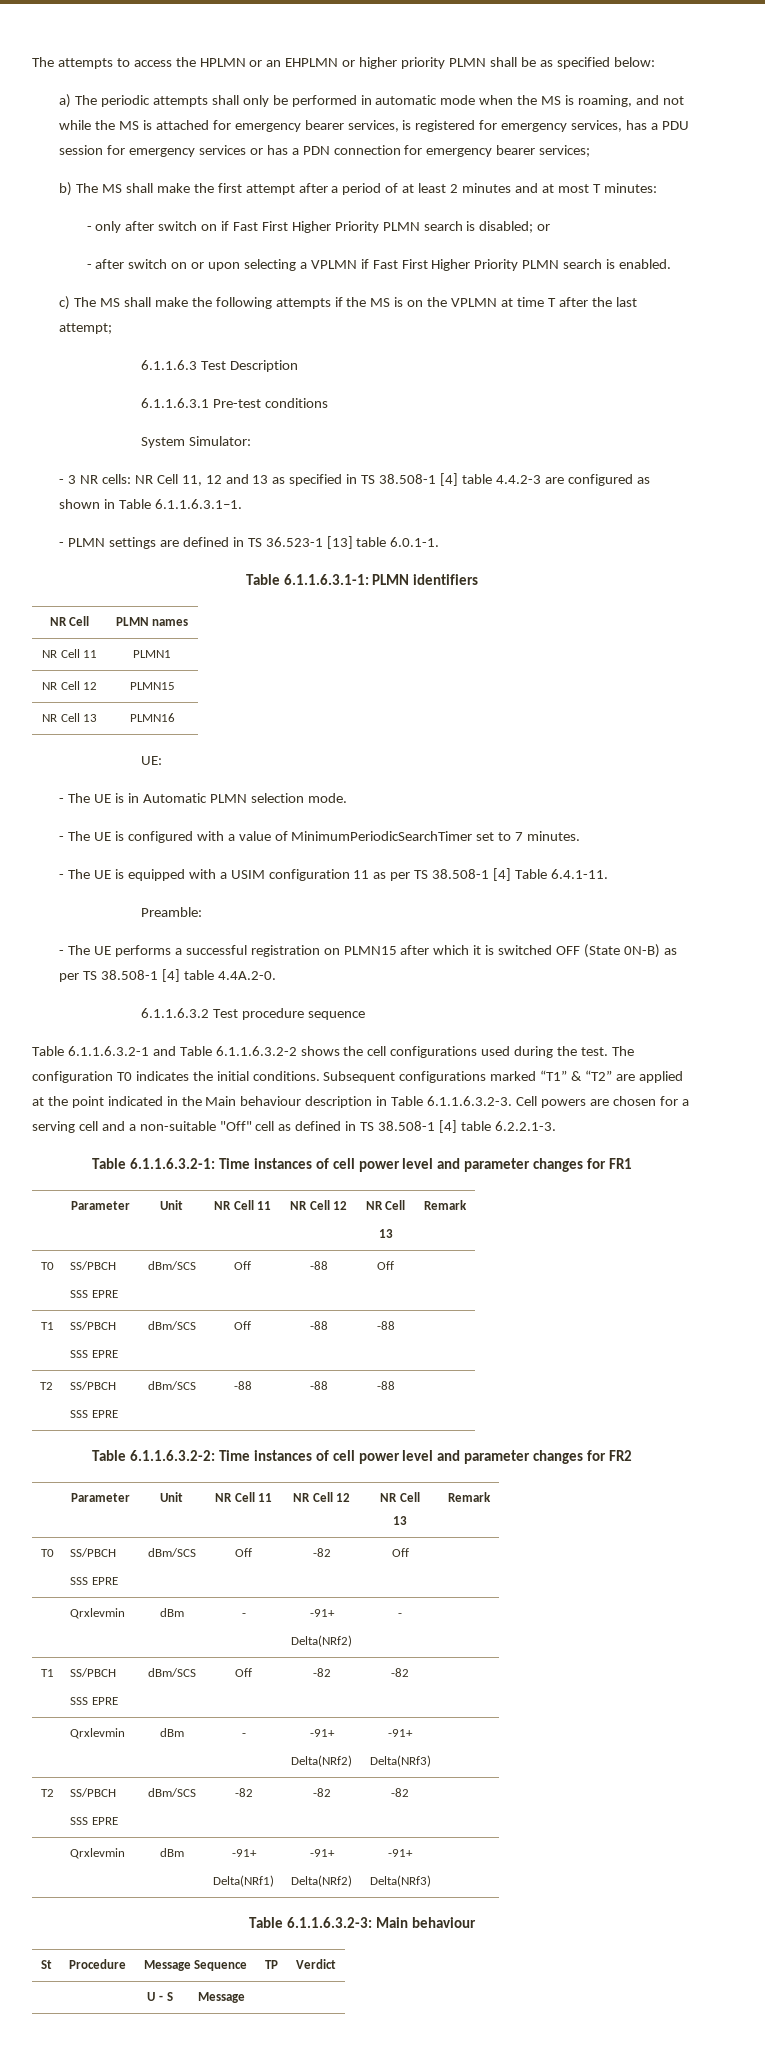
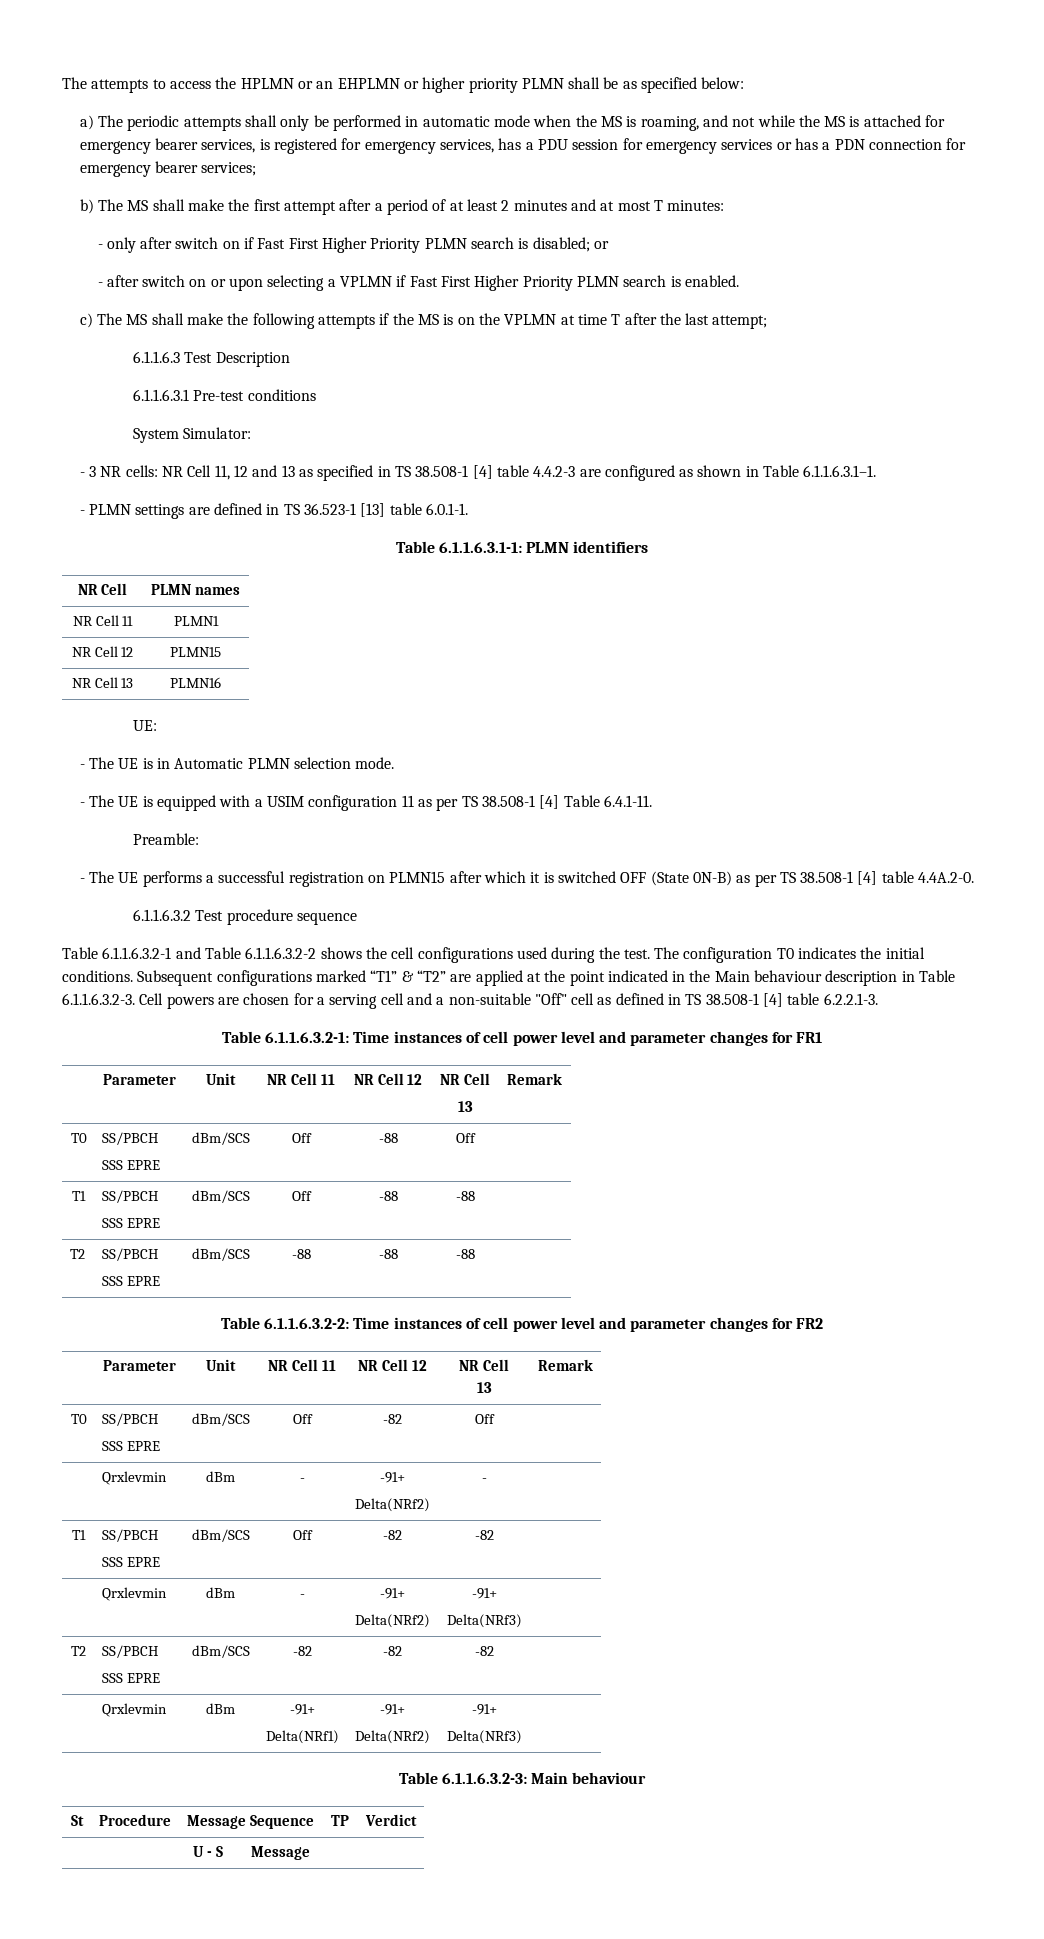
[59,831,581,843] // - The UE is configured with a value of MinimumPeriodicSearchTimer set to 7 minutes. -> (395, 763) none

